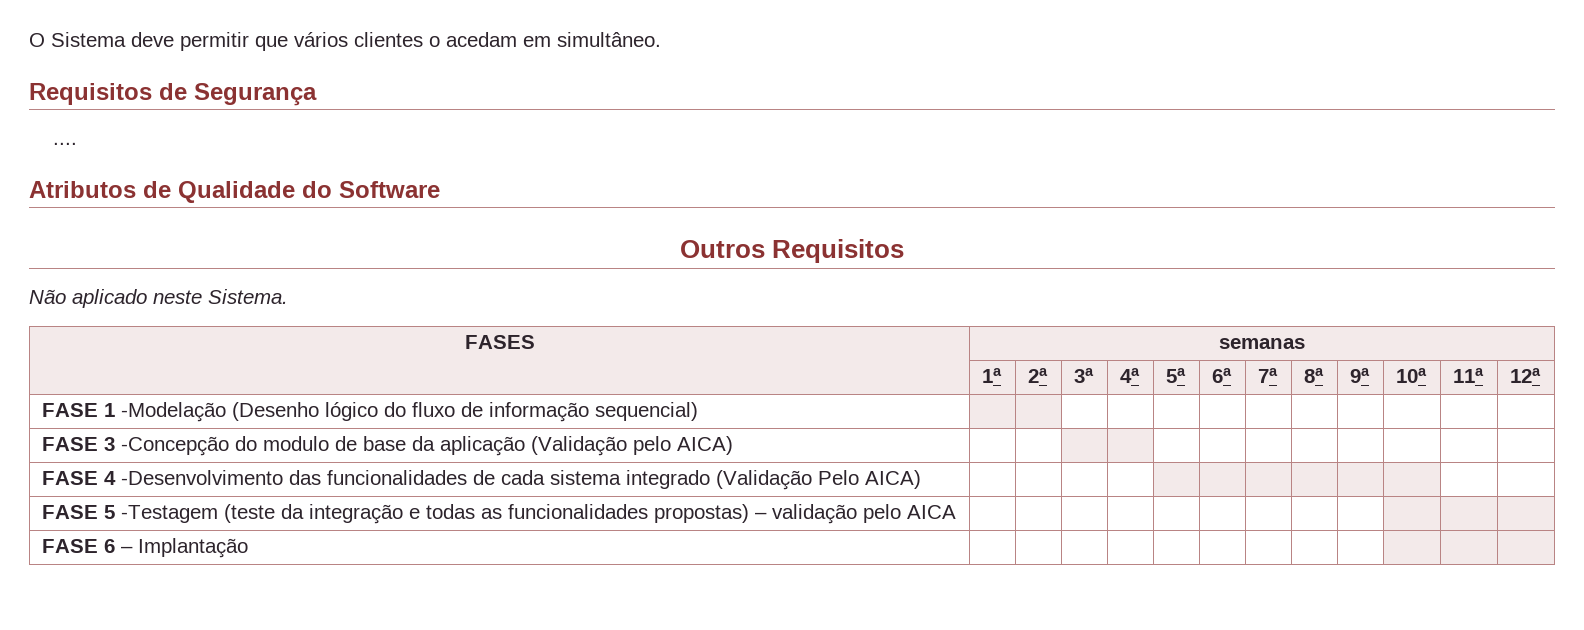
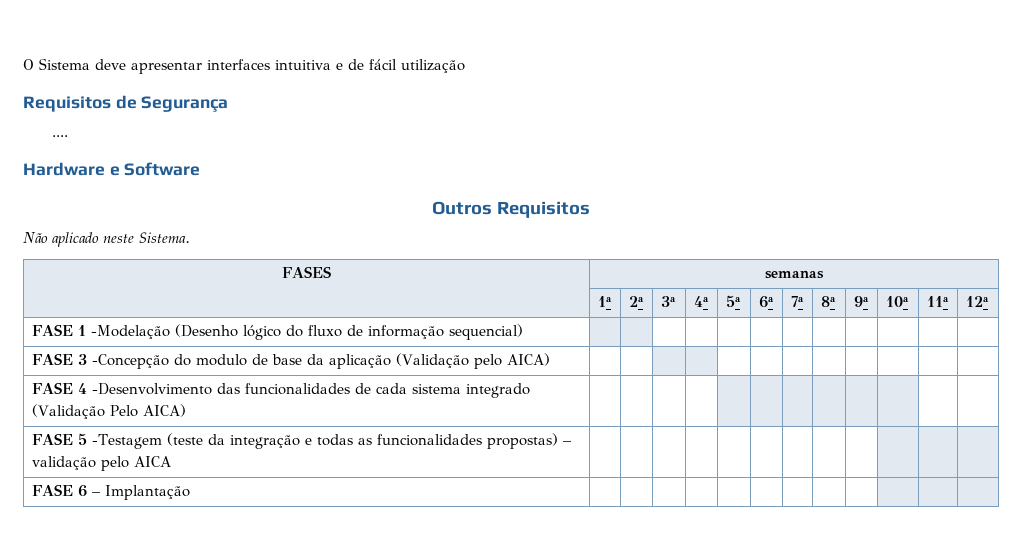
[180,32,661,51] permitir que vários clientes o acedam em simultâneo. -> [131,59,465,74] apresentar interfaces intuitiva e de fácil utilização
[29,181,332,203] Atributos de Qualidade do -> [23,162,120,176] Hardware e

